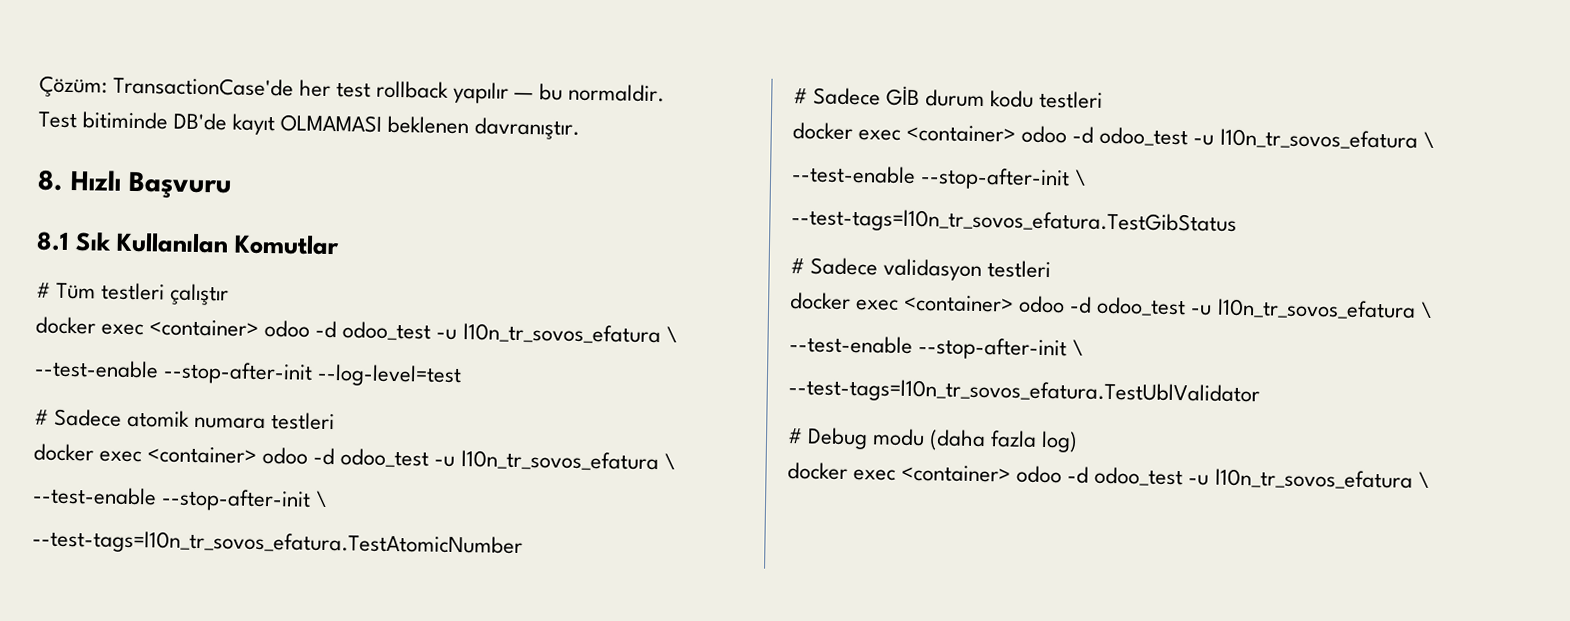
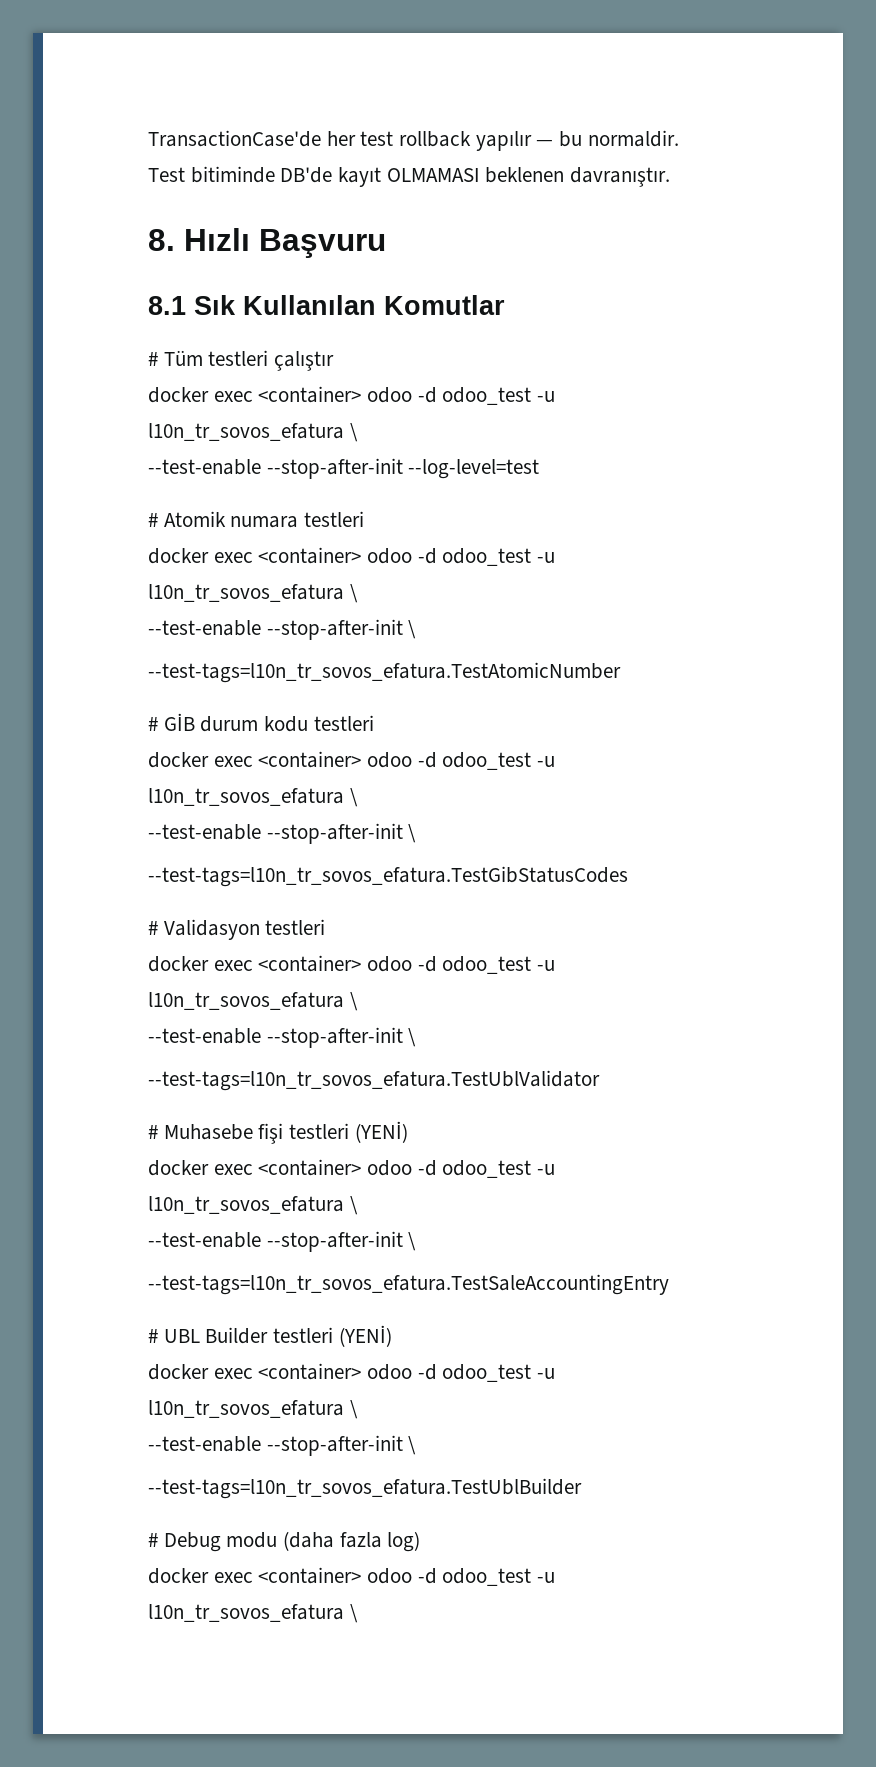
[39,75,108,98] Çözüm: -> (148, 138) none
[54,408,191,428] Sadece atomik -> [163,511,226,527] Atomik
[813,87,882,106] Sadece -> (158, 724) none
[791,208,1237,236] [790,257,983,282] --test-tags=l10n_tr_sovos_efatura.TestGibStatus // # Sadece validasyon -> [148,866,628,887] [148,919,260,940] --test-tags=l10n_tr_sovos_efatura.TestGibStatusCodes // # Validasyon
(1260, 392) none -> [148,1121,408,1144] [148,1159,556,1178] [148,1196,358,1215] [148,1231,417,1252] [148,1274,669,1295] [148,1325,392,1347] [148,1363,556,1382] [148,1400,358,1419] [148,1435,417,1456] [148,1478,582,1499] // # Muhasebe fişi testleri (YENİ) // docker exec <container> odoo -d odoo_test -u l10n_tr_sovos_efatura \ // --test-enable --stop-after-init \ // --test-tags=l10n_tr_sovos_efatura.TestSaleAccountingEntry // # UBL Builder testleri (YENİ) // docker exec <container> odoo -d odoo_test -u l10n_tr_sovos_efatura \ // --test-enable --stop-after-init \ // --test-tags=l10n_tr_sovos_efatura.TestUblBuilder

